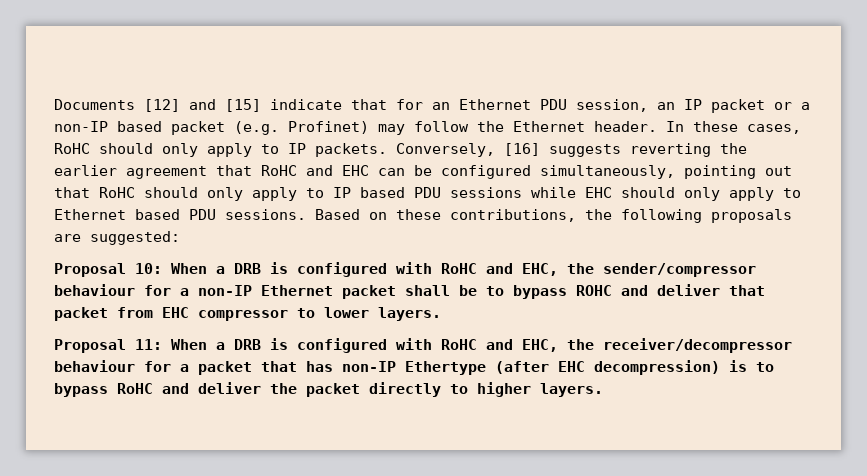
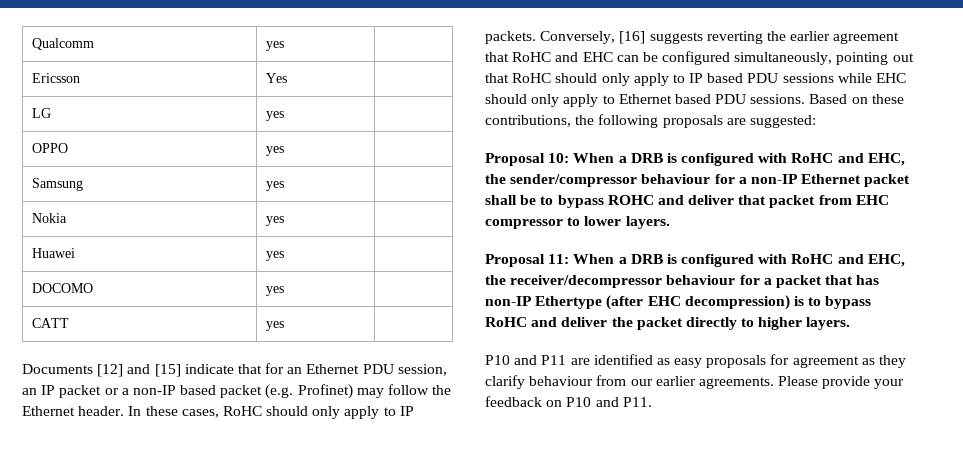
(54, 104) none -> [31,38,94,50] [265,41,284,51] [31,73,80,83] [265,73,287,83] [31,108,51,118] [265,111,284,121] [31,143,68,153] [265,146,284,156] [31,178,83,191] [265,181,284,191] [31,213,67,223] [265,216,284,226] [31,248,75,258] [265,251,284,261] [31,283,93,293] [265,286,284,296] [31,318,69,328] [265,321,284,331] Qualcomm | yes | // Ericsson | Yes | // LG | yes | // OPPO | yes | // Samsung | yes | // Nokia | yes | // Huawei | yes | // DOCOMO | yes | // CATT | yes | //
(603, 390) none -> [485,354,907,368] [485,375,905,389] [485,396,652,407] // P10 and P11 are identified as easy proposals for agreement as they clarify behaviour from our earlier agreements. Please provide your feedback on P10 and P11.

